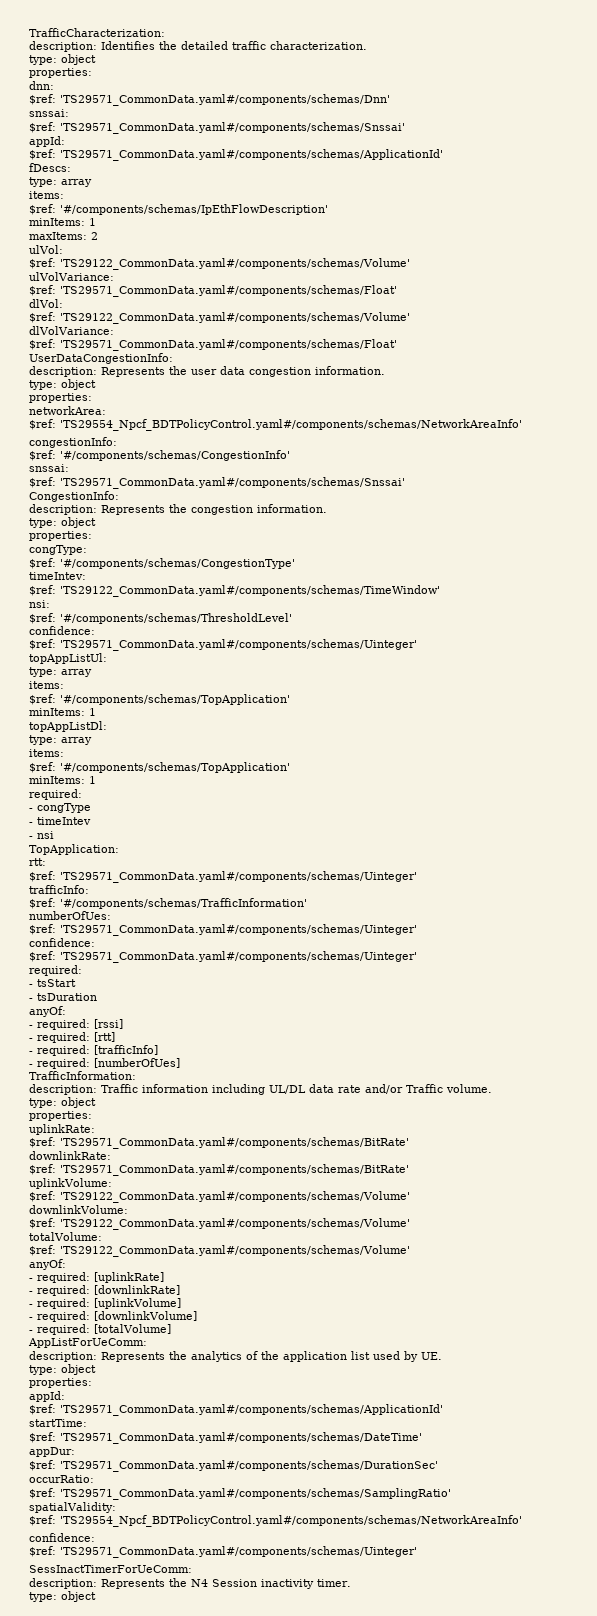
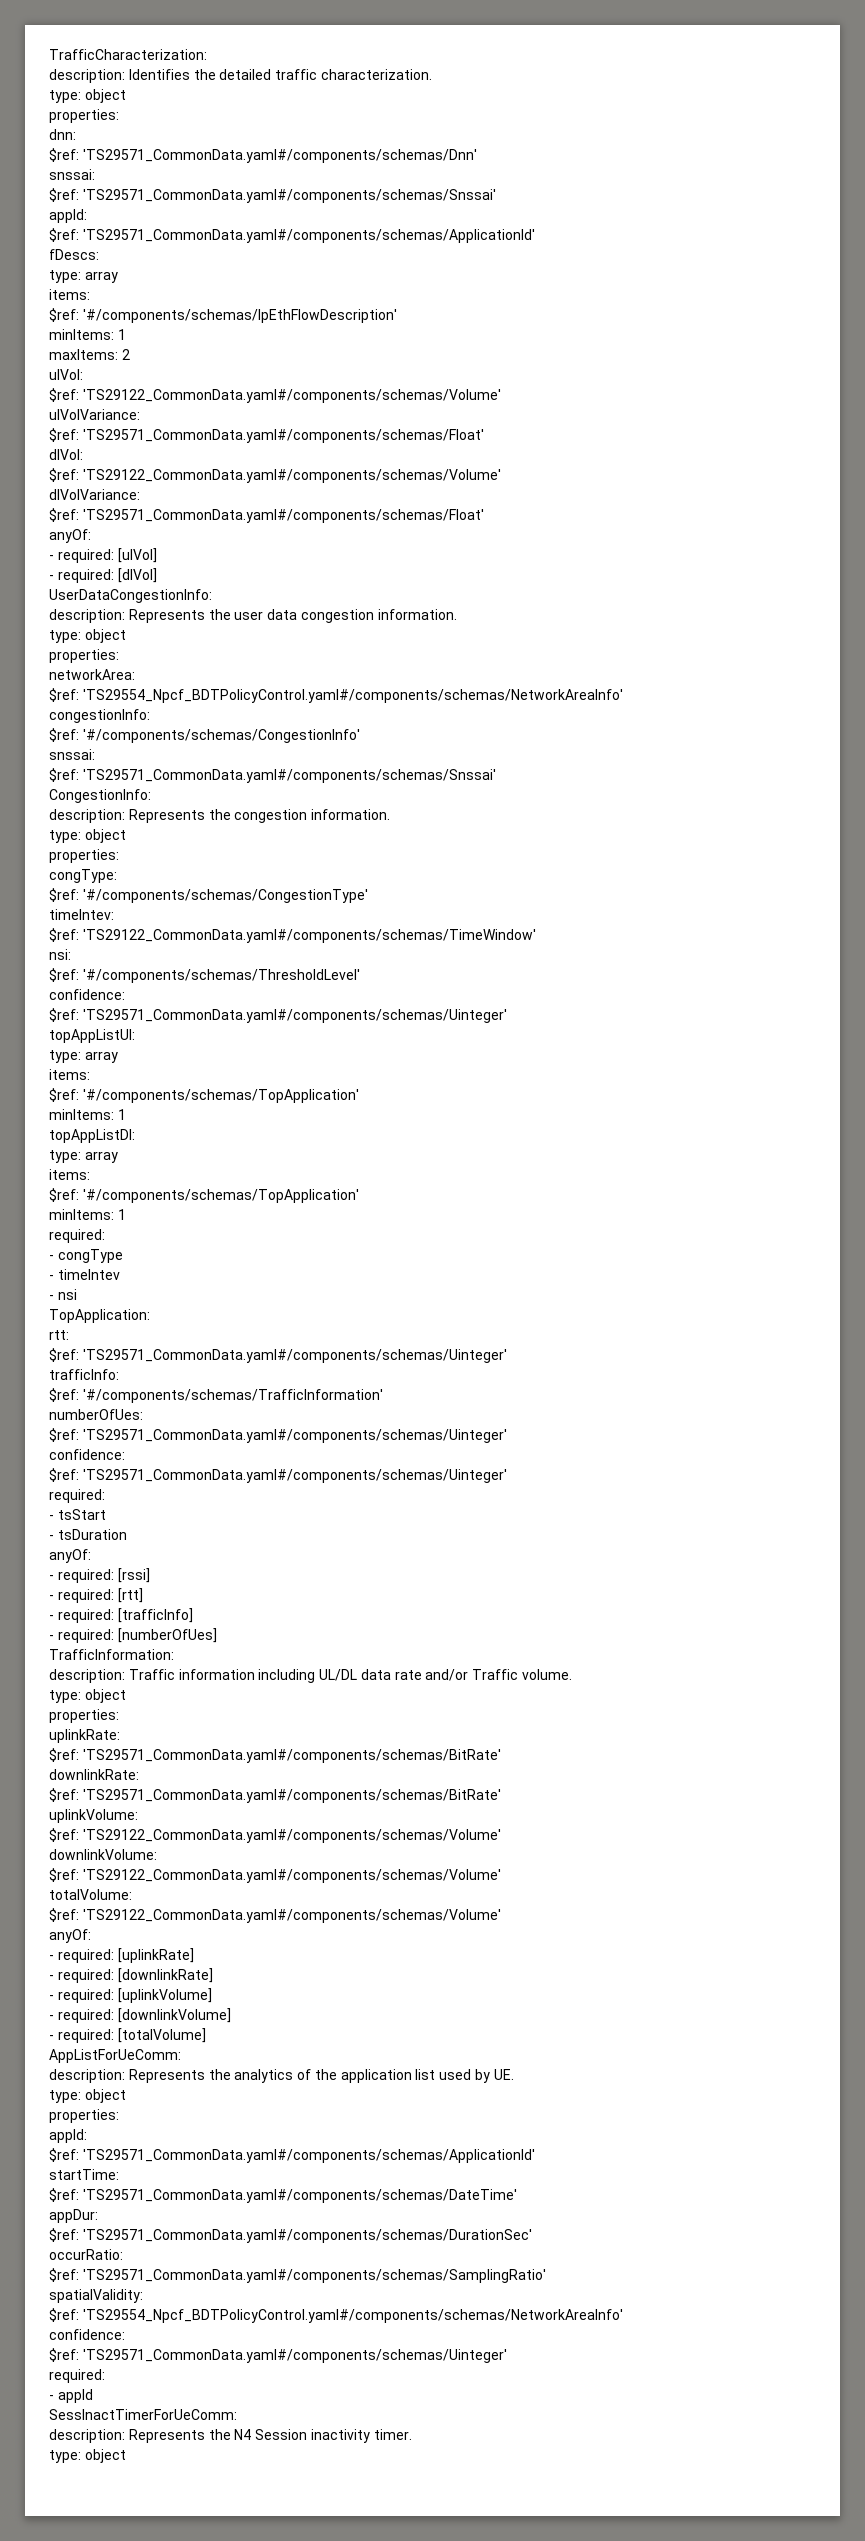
(397, 345) none -> [49,529,91,543] [49,548,157,563] [49,568,157,583] // anyOf: // - required: [ulVol] // - required: [dlVol]
(417, 1552) none -> [49,2369,105,2383] [49,2389,93,2403] // required: // - appId

